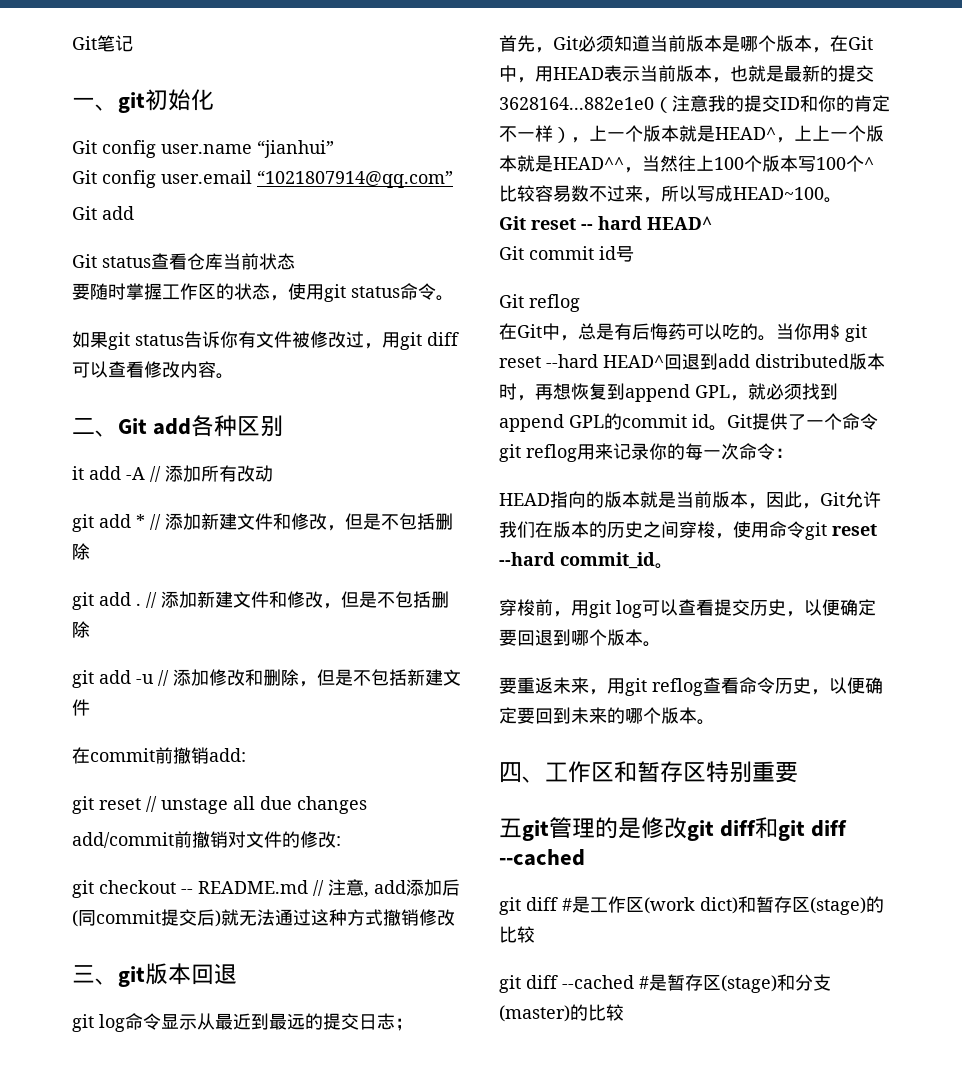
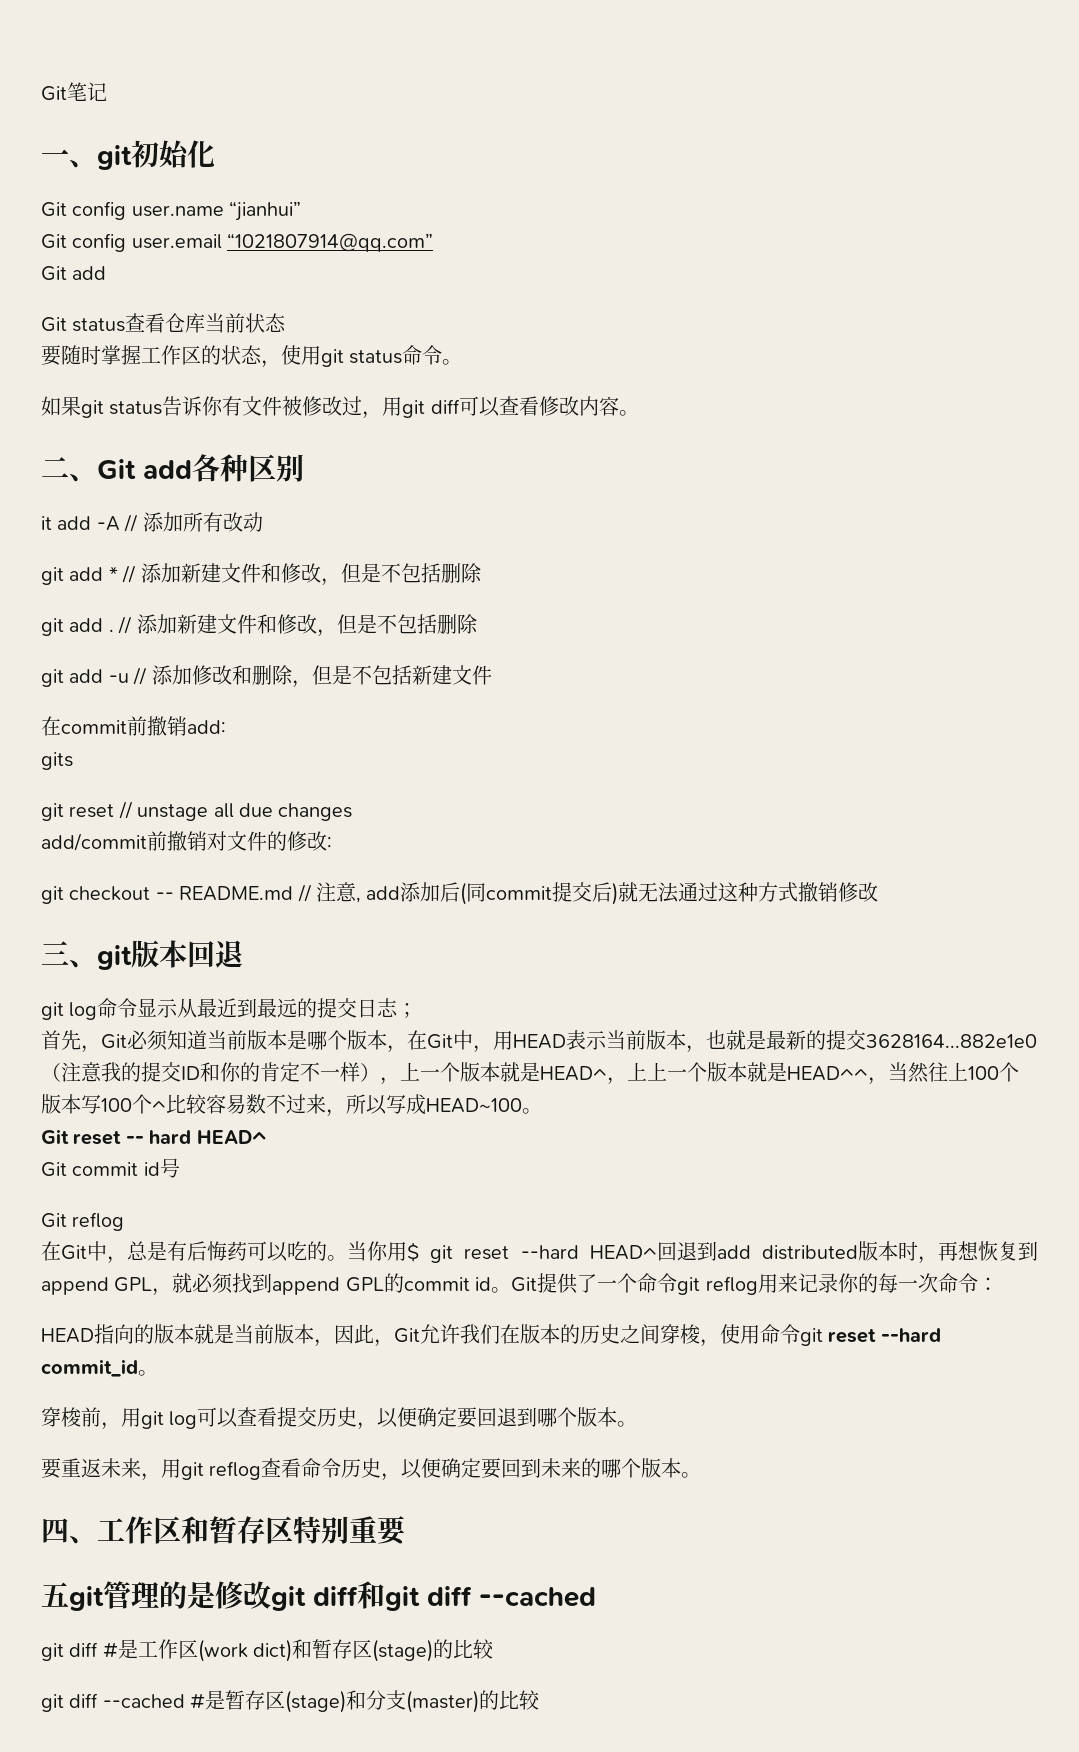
(246, 755) none -> [41,752,73,770] // gits

